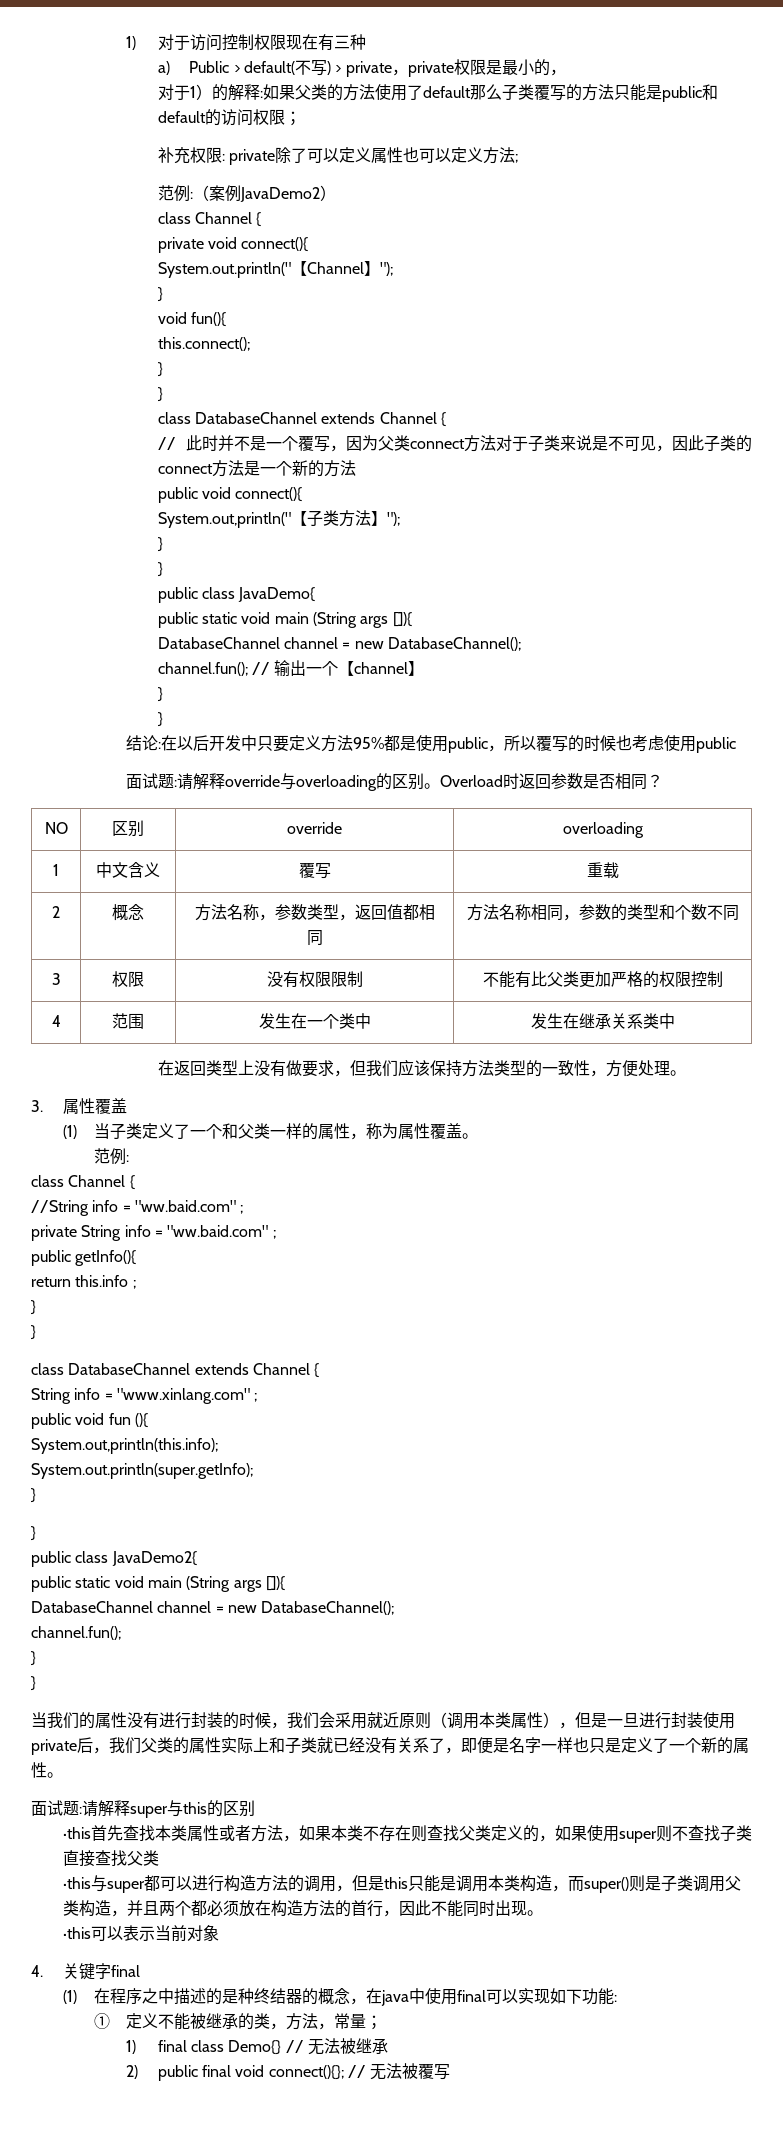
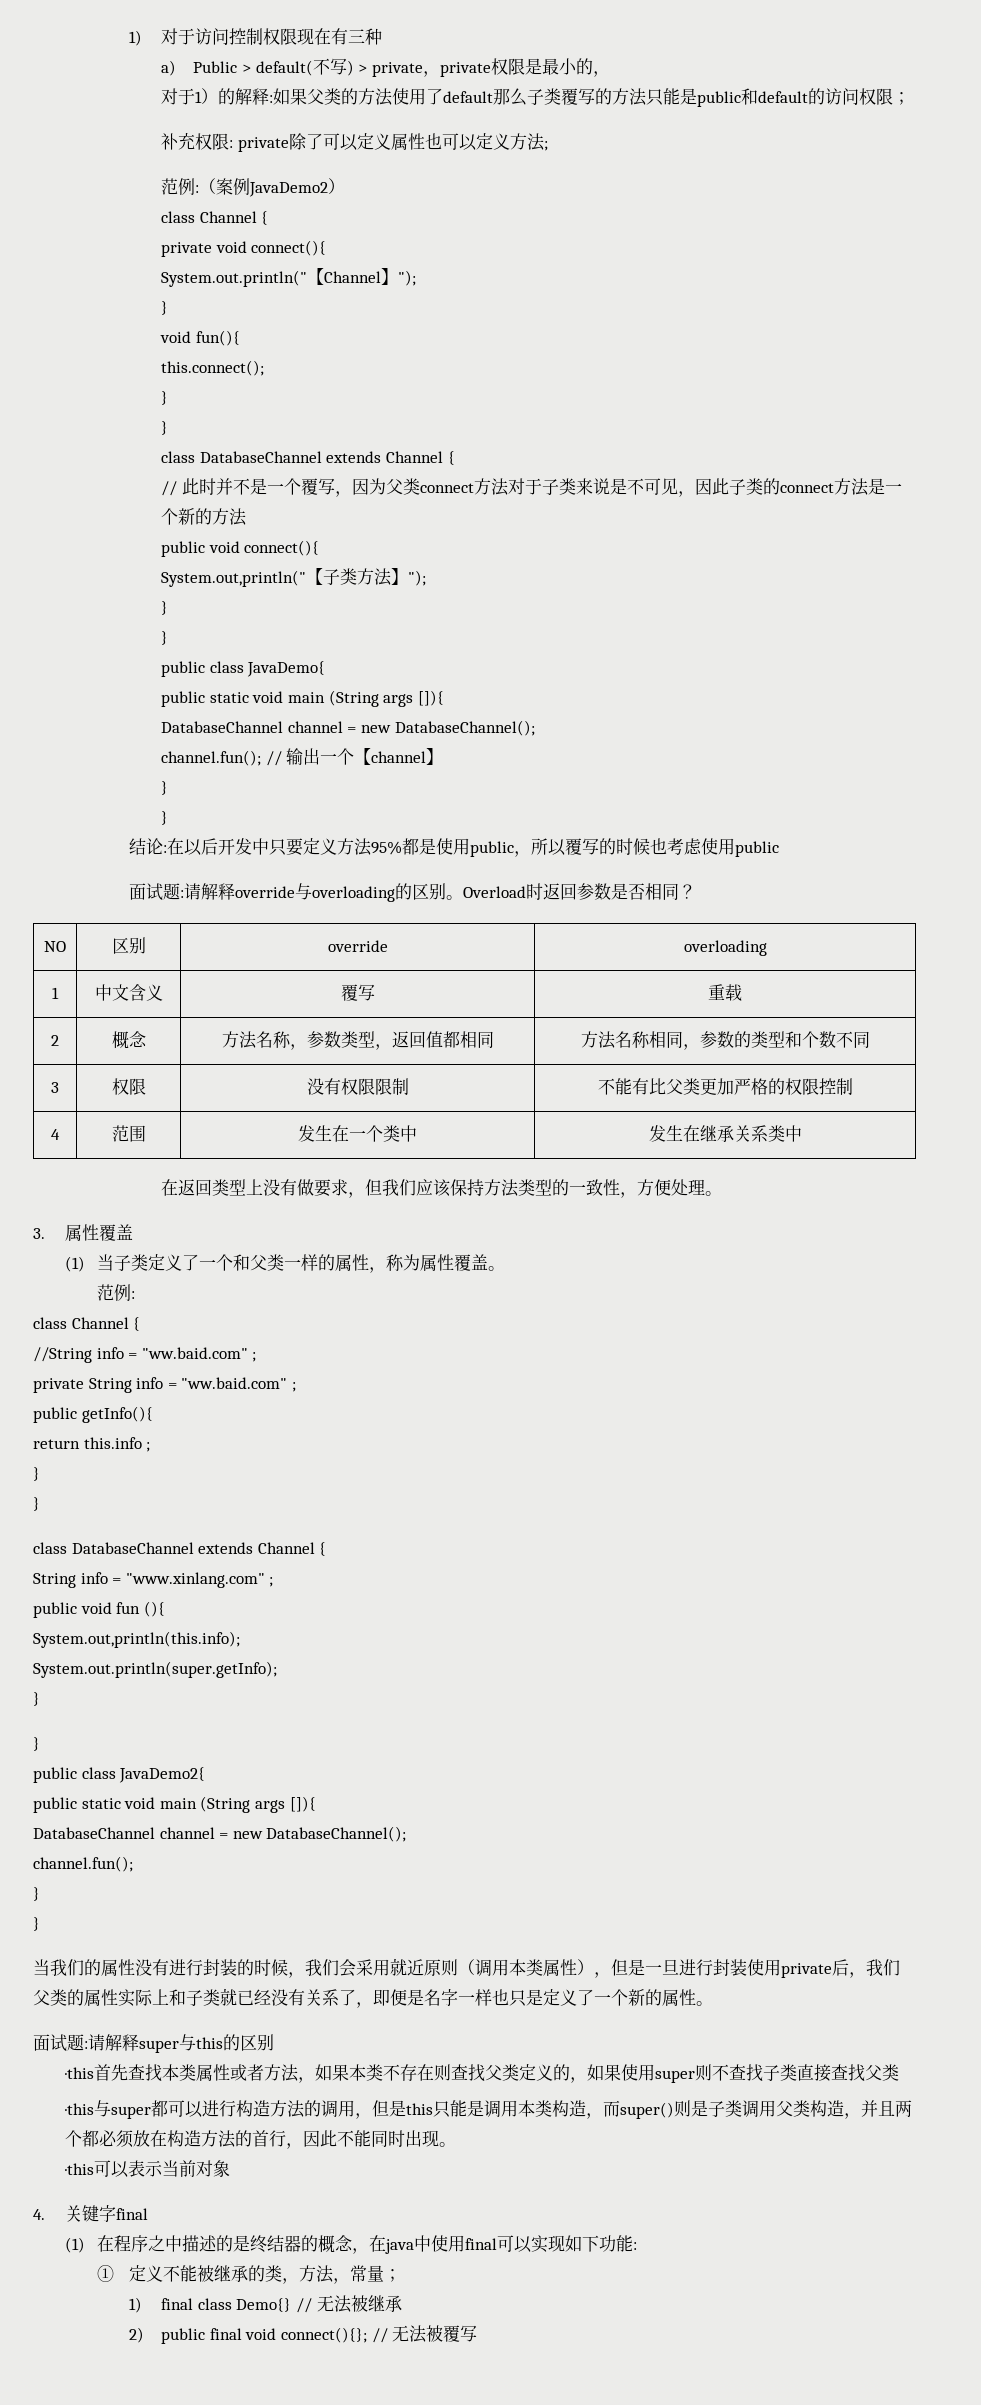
[238,1988,255,2004] 种 -> (251, 2243) none

